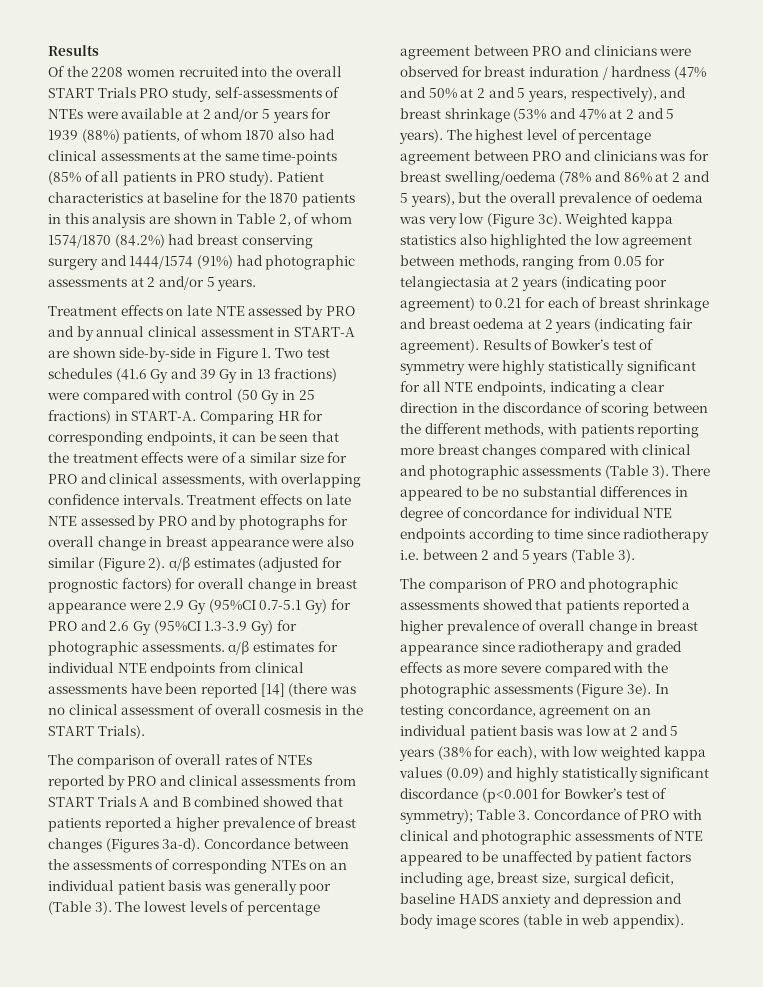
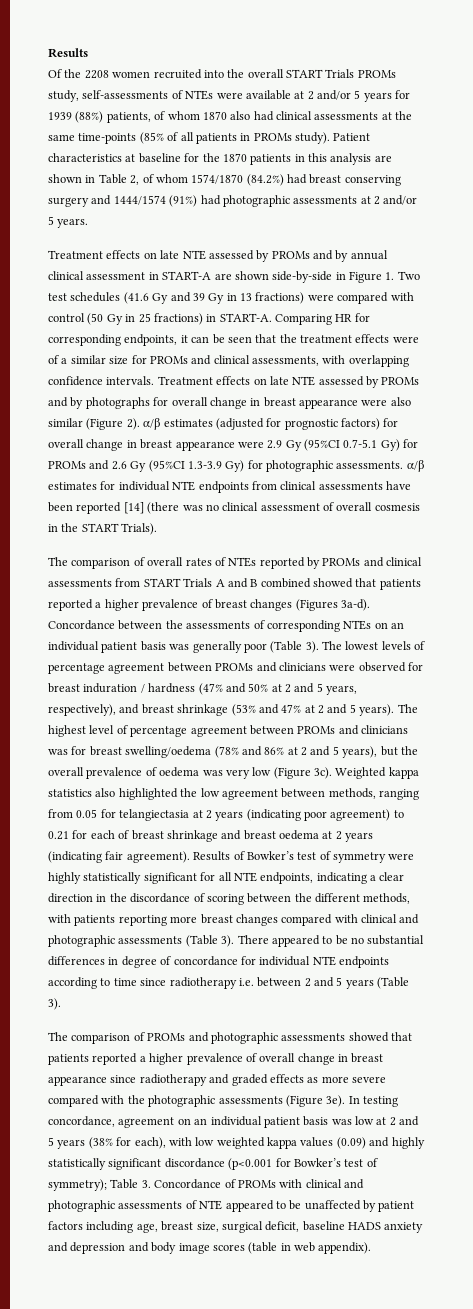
[139,88,169,98] PRO -> [357,70,396,78] PROMs
[196,172,226,182] PRO -> [253,133,292,141] PROMs
[325,306,355,316] PRO -> [271,251,310,259] PROMs
[48,474,77,484] PRO -> [149,356,188,364] PROMs
[157,516,187,526] PRO -> [381,377,420,385] PROMs
[48,621,77,631] PRO -> [48,461,86,469] PROMs
[127,776,157,786] PRO -> [322,558,361,566] PROMs
[532,46,562,56] PRO -> [215,663,254,671] PROMs
[532,151,562,161] PRO -> [297,726,336,734] PROMs
[526,579,556,589] PRO -> [147,1033,186,1041] PROMs
[640,810,670,820] PRO -> [237,1180,276,1188] PROMs

